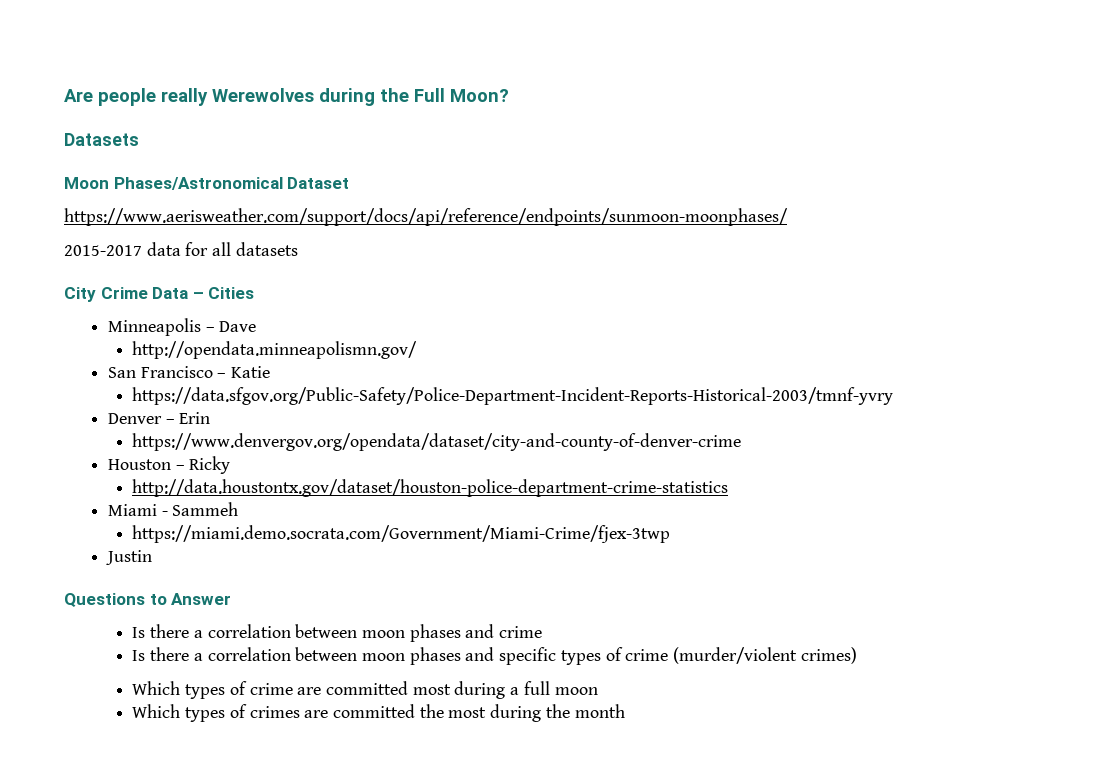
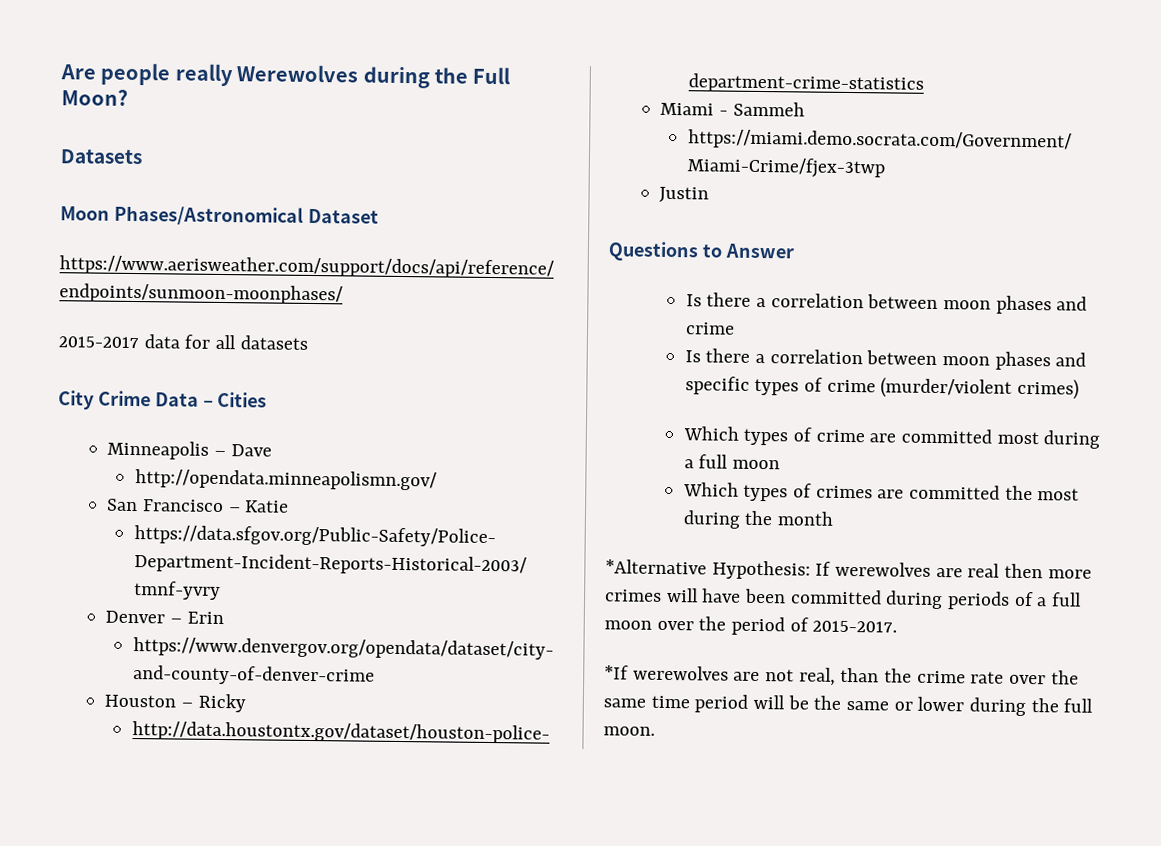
(625, 711) none -> [605,559,1092,580] [605,587,1083,610] [604,616,898,636] [604,665,1079,686] [603,694,1094,717] [603,726,655,736] // *Alternative Hypothesis: If werewolves are real then more crimes will have been committed during periods of a full moon over the period of 2015-2017. // *If werewolves are not real, than the crime rate over the same time period will be the same or lower during the full moon.

